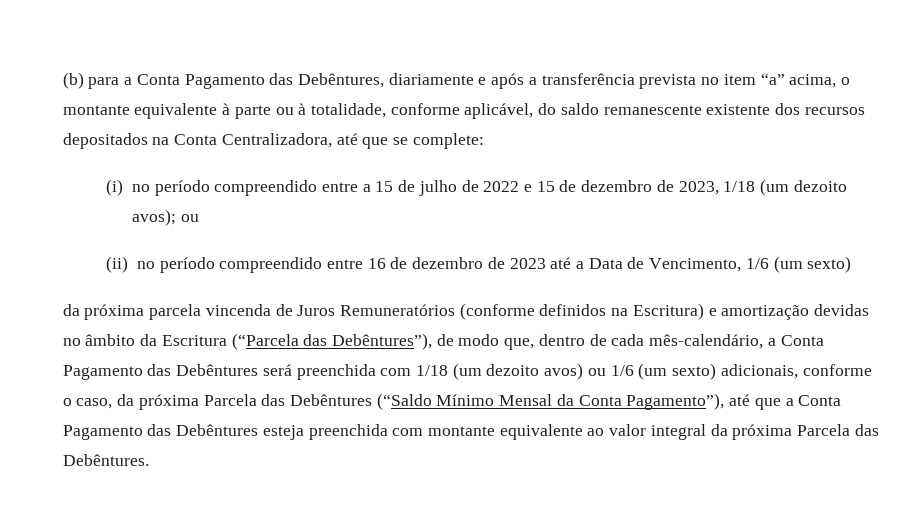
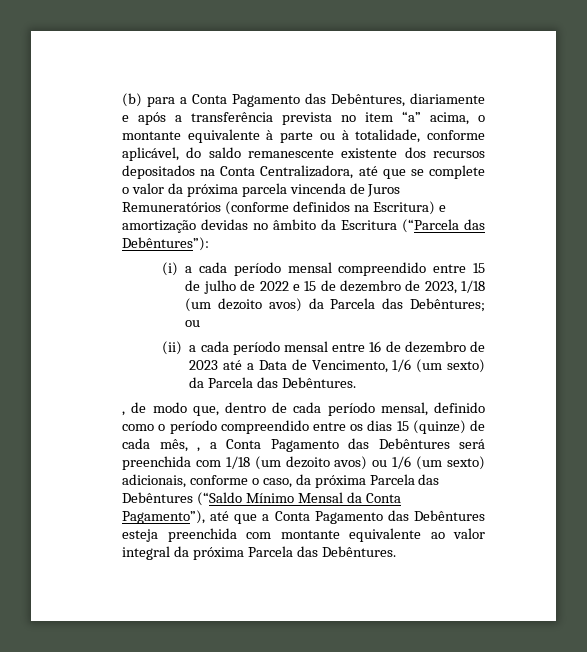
[412,133,484,149] [106,179,847,196] [131,209,199,226] [106,256,852,273] complete: // (i) no período compreendido entre a 15 de julho de 2022 e 15 de dezembro de 2023, 1/18 (um dezoito avos); ou // (ii) no período compreendido entre 16 de dezembro de 2023 até a Data de Vencimento, 1/6 (um sexto) // -> [429,165,485,179] [122,183,164,194] complete o valor
[332,333,433,350] Debêntures”), -> [122,237,210,251] [162,262,485,276] [185,280,485,294] [185,298,485,312] [185,320,201,327] [162,341,485,355] [189,359,485,373] [189,377,357,388] [122,411,126,416] Debêntures”): // (i) a cada período mensal compreendido entre 15 de julho de 2022 e 15 de dezembro de 2023, 1/18 (um dezoito avos) da Parcela das Debêntures; ou // (ii) a cada período mensal entre 16 de dezembro de 2023 até a Data de Vencimento, 1/6 (um sexto) da Parcela das Debêntures. // ,
[649,334,764,349] mês-calendário, -> [327,402,485,416] [122,420,485,434] [122,438,201,452] período mensal, definido como o período compreendido entre os dias 15 (quinze) de cada mês, ,

